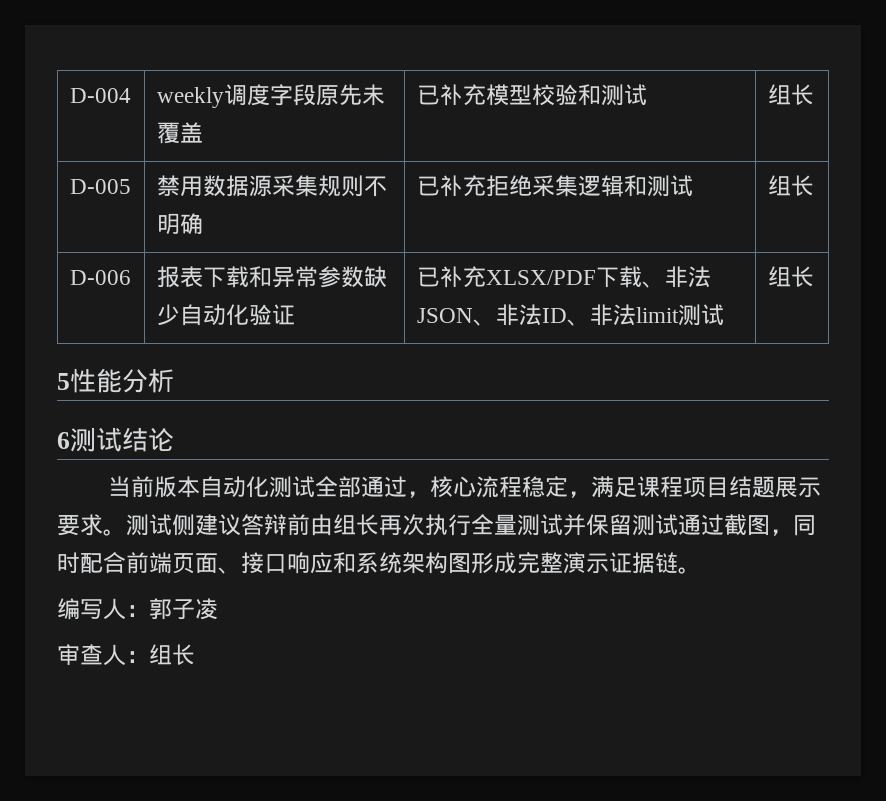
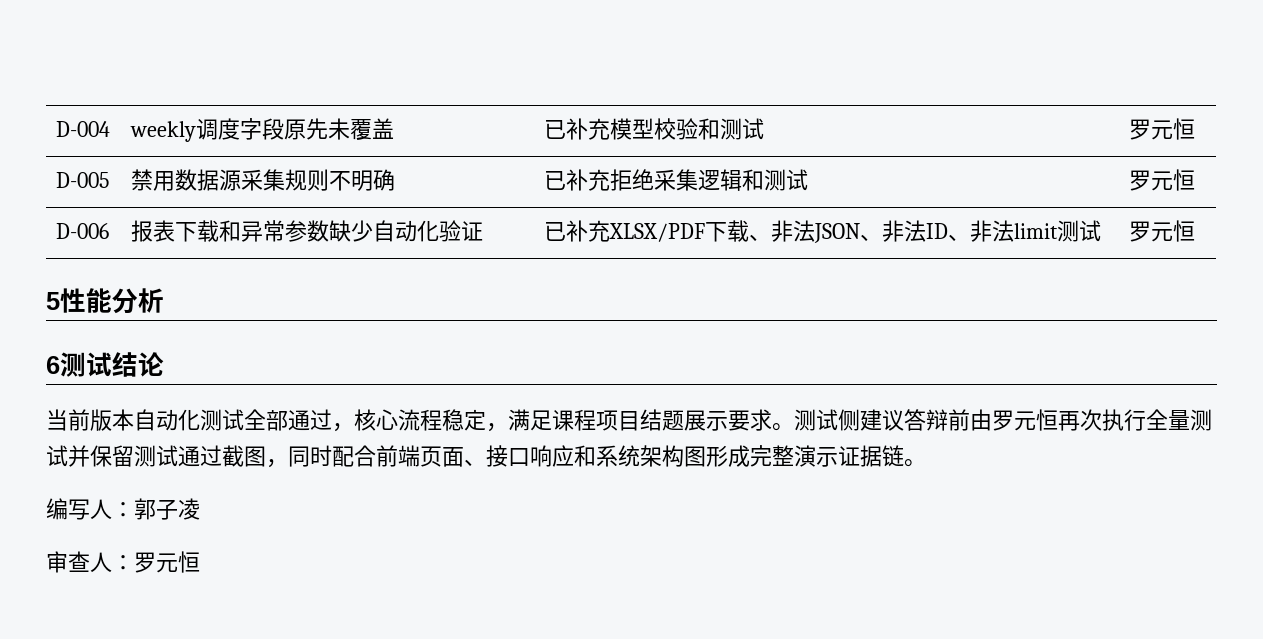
[767,84,814,105] 组长 -> [1129,118,1196,140] 罗元恒
[767,175,814,196] 组长 -> [1129,169,1196,191] 罗元恒
[767,266,814,287] 组长 -> [1129,220,1196,242] 罗元恒
[333,514,379,535] 组长 -> [992,409,1058,431] 罗元恒
[149,644,195,665] 组长 -> [134,551,200,573] 罗元恒

